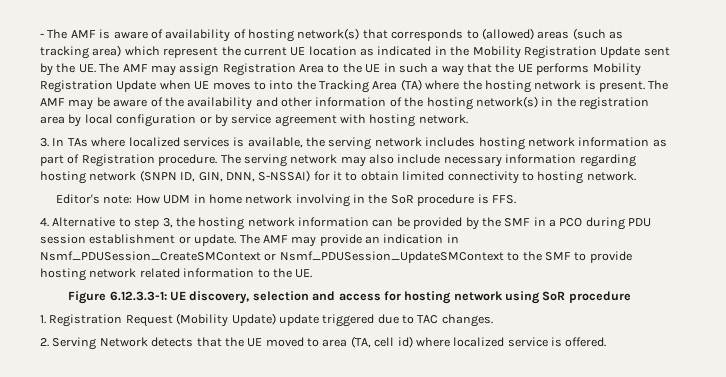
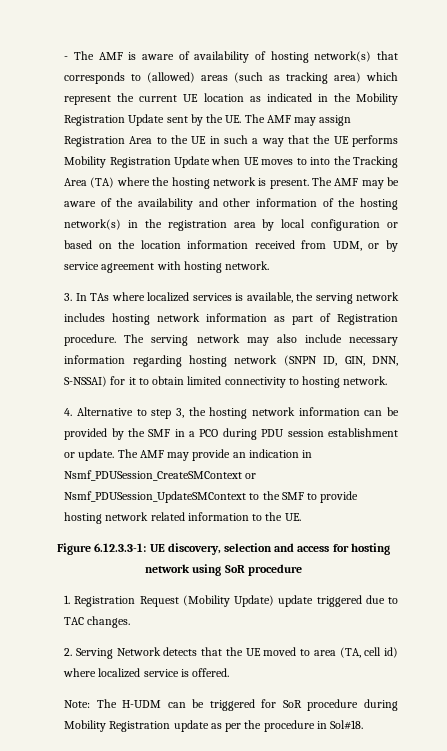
(212, 120) none -> [64,240,380,251] based on the location information received from UDM, or
[56,194,516,207] // Editor's note: How UDM in home network involving in the SoR procedure is FFS. -> (388, 380) none
(607, 342) none -> [64,699,398,711] [64,720,364,732] // Note: The H-UDM can be triggered for SoR procedure during Mobility Registration update as per the procedure in Sol#18.

